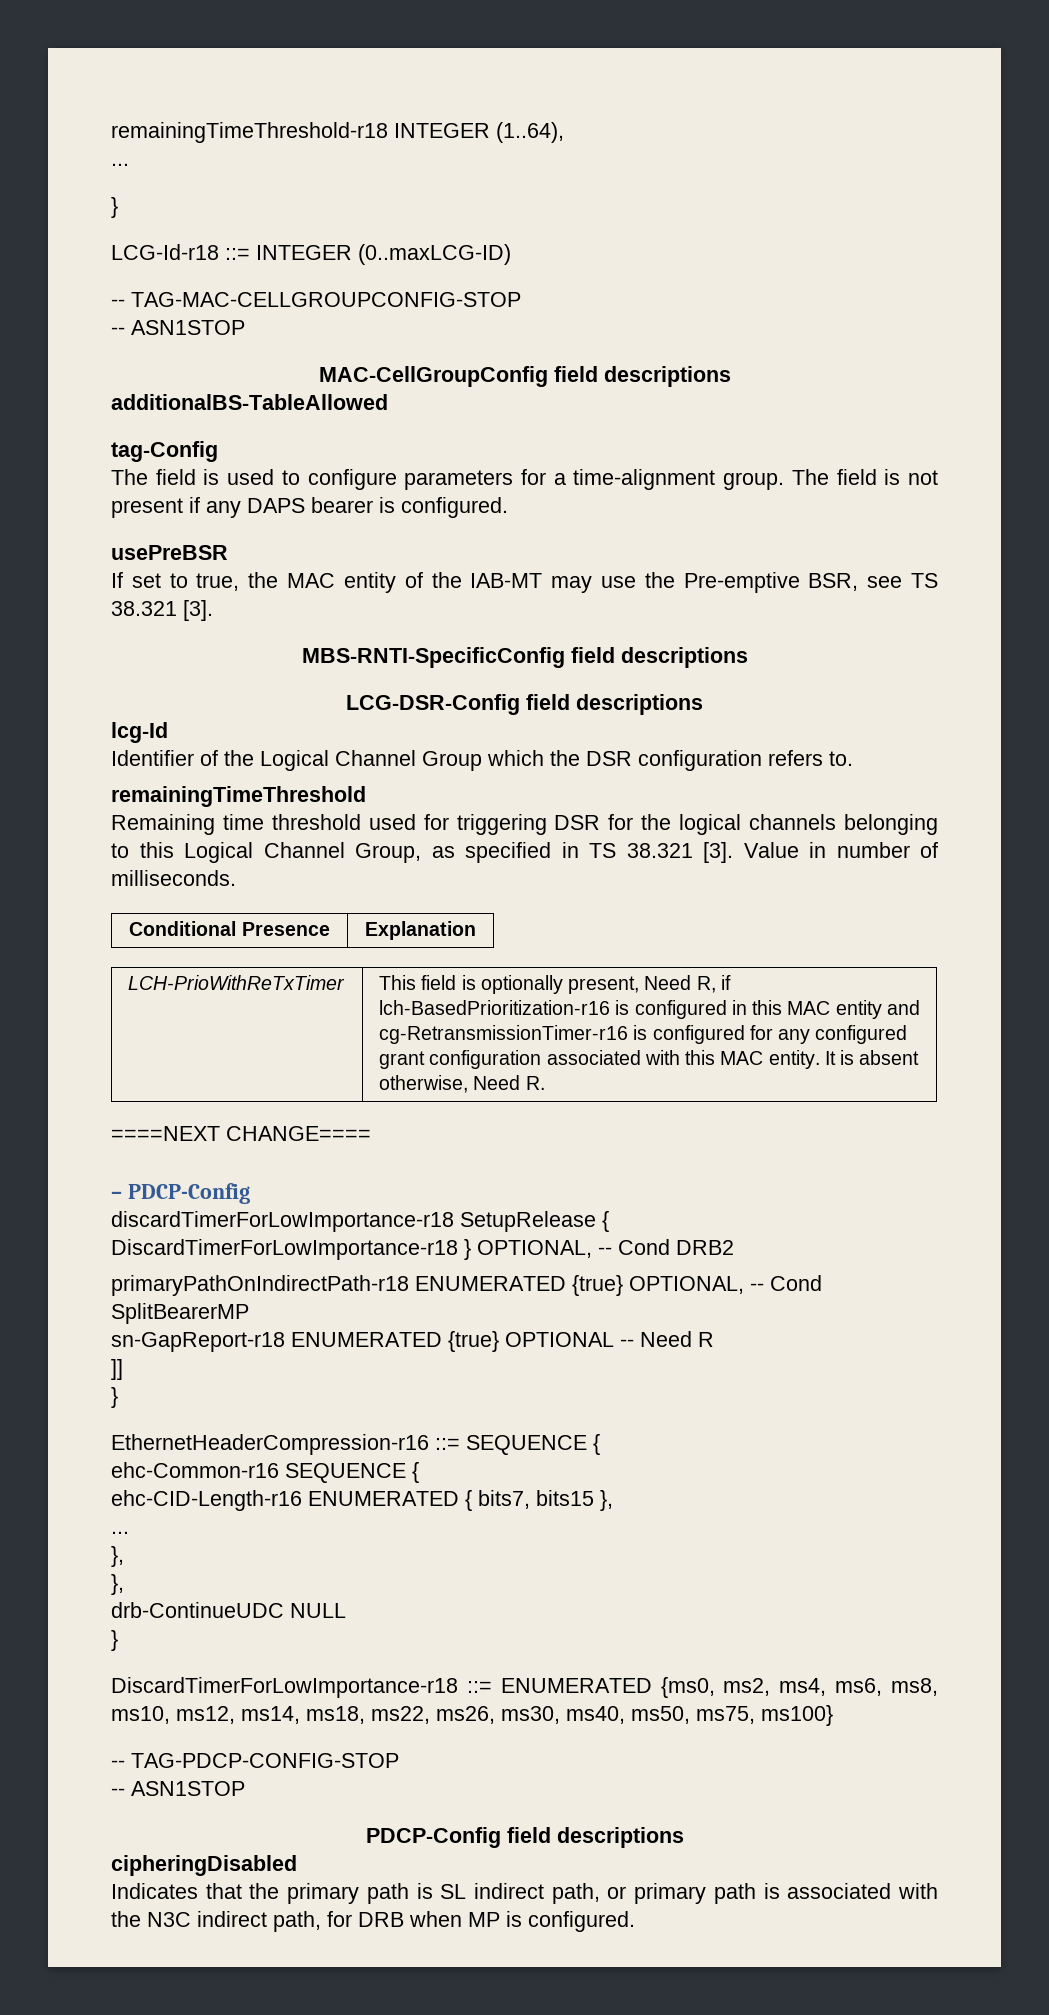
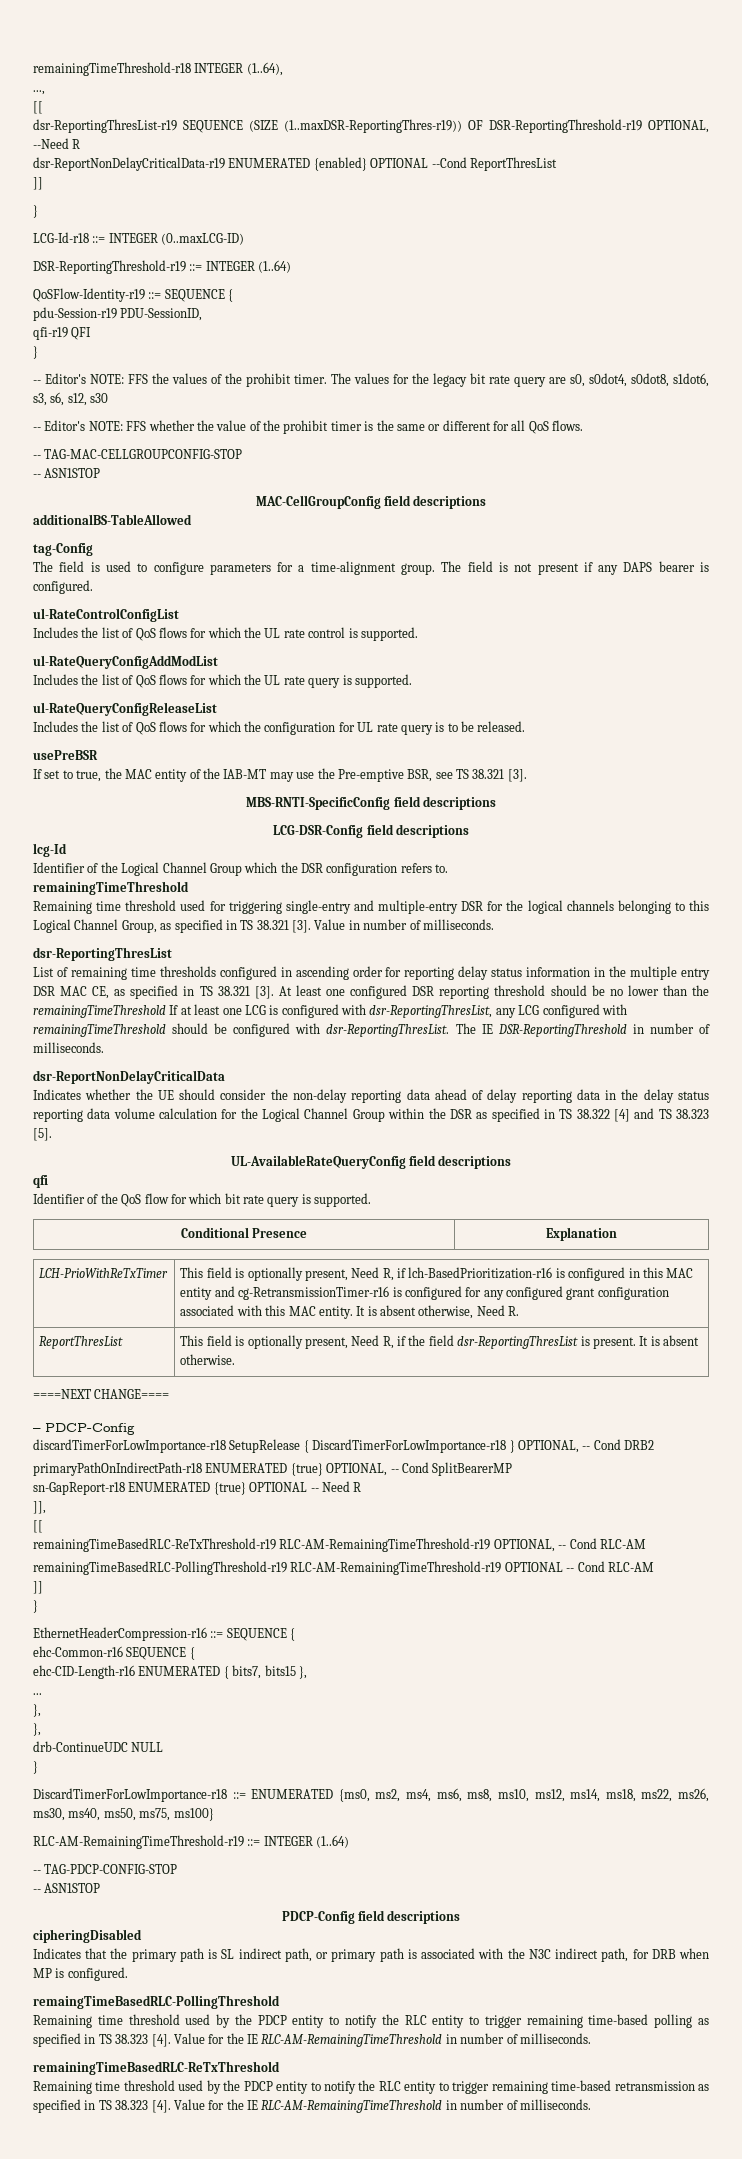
[111,163,129,166] ... -> [33,90,45,95] [33,101,43,114] [33,119,709,133] [33,138,81,149] [33,157,557,171] [33,177,43,190] ..., // [[ // dsr-ReportingThresList-r19 SEQUENCE (SIZE (1..maxDSR-ReportingThres-r19)) OF DSR-ReportingThreshold-r19 OPTIONAL, --Need R // dsr-ReportNonDelayCriticalData-r19 ENUMERATED {enabled} OPTIONAL --Cond ReportThresList // ]]
(511, 254) none -> [33,260,292,274] [33,288,234,302] [33,307,203,321] [33,327,92,340] [33,346,38,359] [33,373,709,387] [33,392,109,406] [33,420,584,434] // DSR-ReportingThreshold-r19 ::= INTEGER (1..64) // QoSFlow-Identity-r19 ::= SEQUENCE { // pdu-Session-r19 PDU-SessionID, // qfi-r19 QFI // } // -- Editor's NOTE: FFS the values of the prohibit timer. The values for the legacy bit rate query are s0, s0dot4, s0dot8, s1dot6, s3, s6, s12, s30 // -- Editor's NOTE: FFS whether the value of the prohibit timer is the same or different for all QoS flows.
(508, 507) none -> [33,608,179,622] [33,627,418,641] [33,655,218,669] [33,674,412,688] [33,702,217,716] [33,721,526,735] // ul-RateControlConfigList // Includes the list of QoS flows for which the UL rate control is supported. // ul-RateQueryConfigAddModList // Includes the list of QoS flows for which the UL rate query is supported. // ul-RateQueryConfigReleaseList // Includes the list of QoS flows for which the configuration for UL rate query is to be released.
(547, 824) none -> [285,900,458,914] single-entry and multiple-entry
(236, 878) none -> [33,947,172,961] [33,966,711,980] [33,985,709,999] [33,1004,627,1018] [33,1023,710,1037] [33,1042,104,1053] [33,1070,225,1084] [33,1089,710,1103] [33,1108,710,1122] [33,1128,52,1141] [230,1155,512,1169] [33,1175,48,1188] [33,1193,372,1207] // dsr-ReportingThresList // List of remaining time thresholds configured in ascending order for reporting delay status information in the multiple entry DSR MAC CE, as specified in TS 38.321 [3]. At least one configured DSR reporting threshold should be no lower than the remainingTimeThreshold If at least one LCG is configured with dsr-ReportingThresList, any LCG configured with remainingTimeThreshold should be configured with dsr-ReportingThresList. The IE DSR-ReportingThreshold in number of milliseconds. // dsr-ReportNonDelayCriticalData // Indicates whether the UE should consider the non-delay reporting data ahead of delay reporting data in the delay status reporting data volume calculation for the Logical Channel Group within the DSR as specified in TS 38.322 [4] and TS 38.323 [5]. // UL-AvailableRateQueryConfig field descriptions // qfi // Identifier of the QoS flow for which bit rate query is supported.
(545, 1083) none -> [39,1336,124,1349] [180,1335,700,1349] [180,1354,236,1365] // ReportThresList | This field is optionally present, Need R, if the field dsr-ReportingThresList is present. It is absent otherwise.
(714, 1339) none -> [33,1501,46,1514] [33,1520,43,1533] [33,1538,646,1552] [33,1561,654,1575] // ]], // [[ // remainingTimeBasedRLC-ReTxThreshold-r19 RLC-AM-RemainingTimeThreshold-r19 OPTIONAL, -- Cond RLC-AM // remainingTimeBasedRLC-PollingThreshold-r19 RLC-AM-RemainingTimeThreshold-r19 OPTIONAL -- Cond RLC-AM
(833, 1715) none -> [33,1835,350,1849] // RLC-AM-RemainingTimeThreshold-r19 ::= INTEGER (1..64)
(635, 1921) none -> [33,1995,280,2009] [33,2014,709,2028] [33,2033,591,2047] [33,2061,280,2075] [33,2080,710,2094] [33,2099,591,2113] // remaingTimeBasedRLC-PollingThreshold // Remaining time threshold used by the PDCP entity to notify the RLC entity to trigger remaining time-based polling as specified in TS 38.323 [4]. Value for the IE RLC-AM-RemainingTimeThreshold in number of milliseconds. // remainingTimeBasedRLC-ReTxThreshold // Remaining time threshold used by the PDCP entity to notify the RLC entity to trigger remaining time-based retransmission as specified in TS 38.323 [4]. Value for the IE RLC-AM-RemainingTimeThreshold in number of milliseconds.

